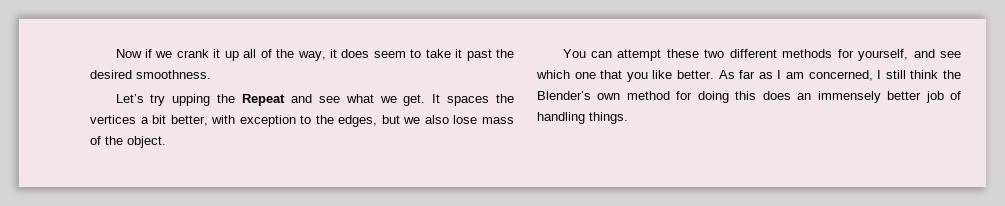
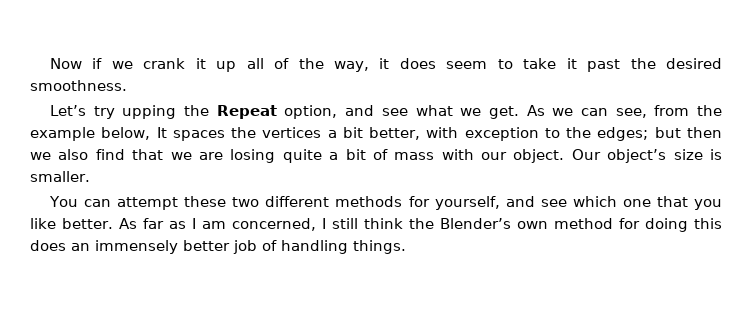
(286, 100) none -> [284,105,338,119] option,
(426, 100) none -> [526,105,722,118] [30,127,151,141] As we can see, from the example below,
[338,115,514,127] [90,136,166,148] edges, but we also lose mass of the object. -> [597,127,722,141] [30,149,723,163] [30,171,90,182] edges; but then we also find that we are losing quite a bit of mass with our object. Our object’s size is smaller.

